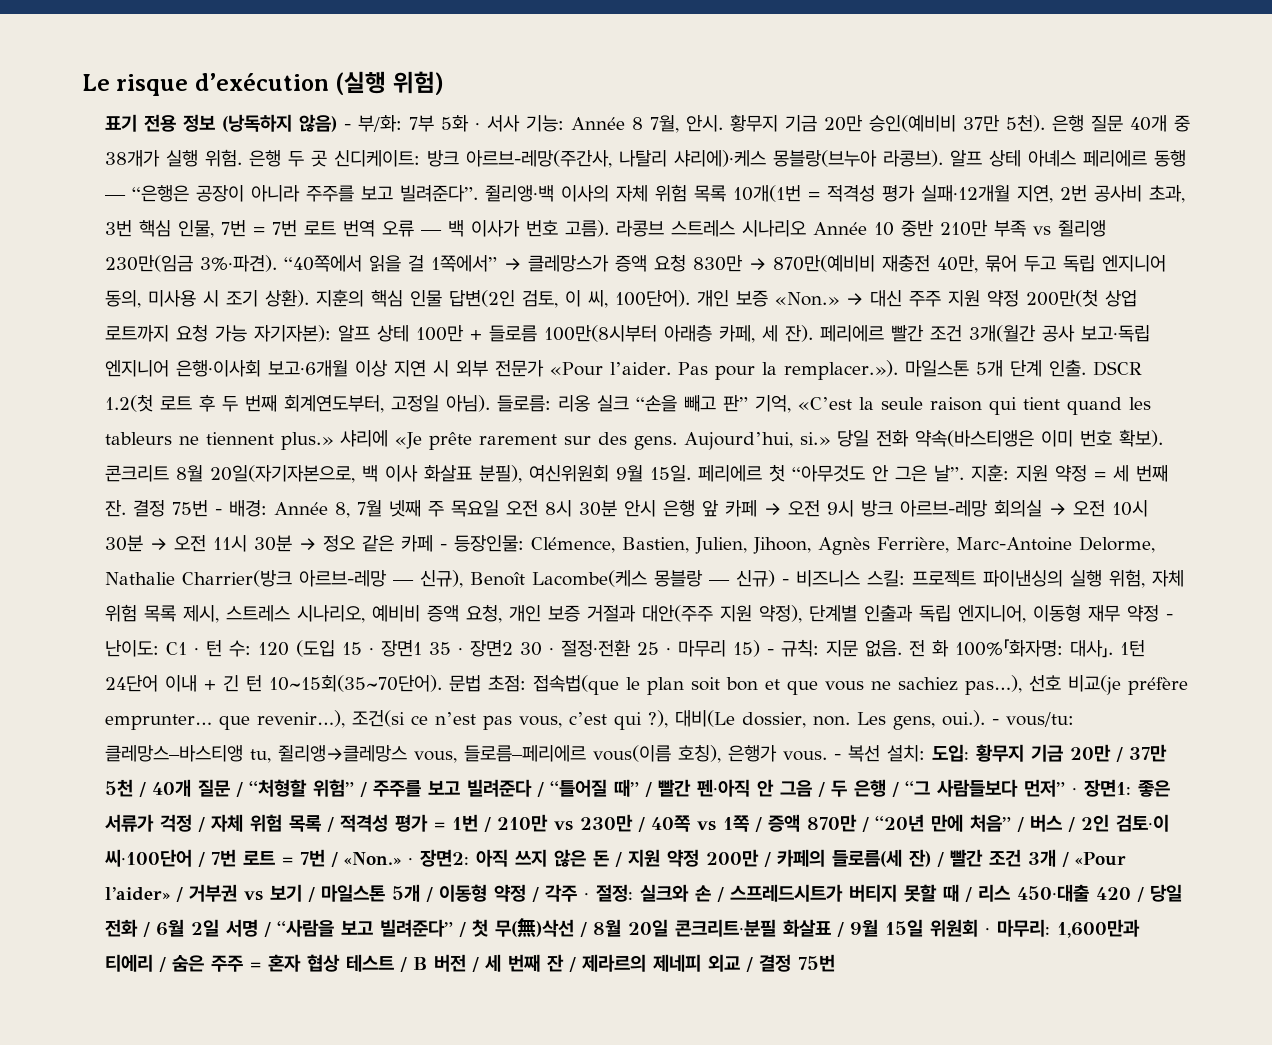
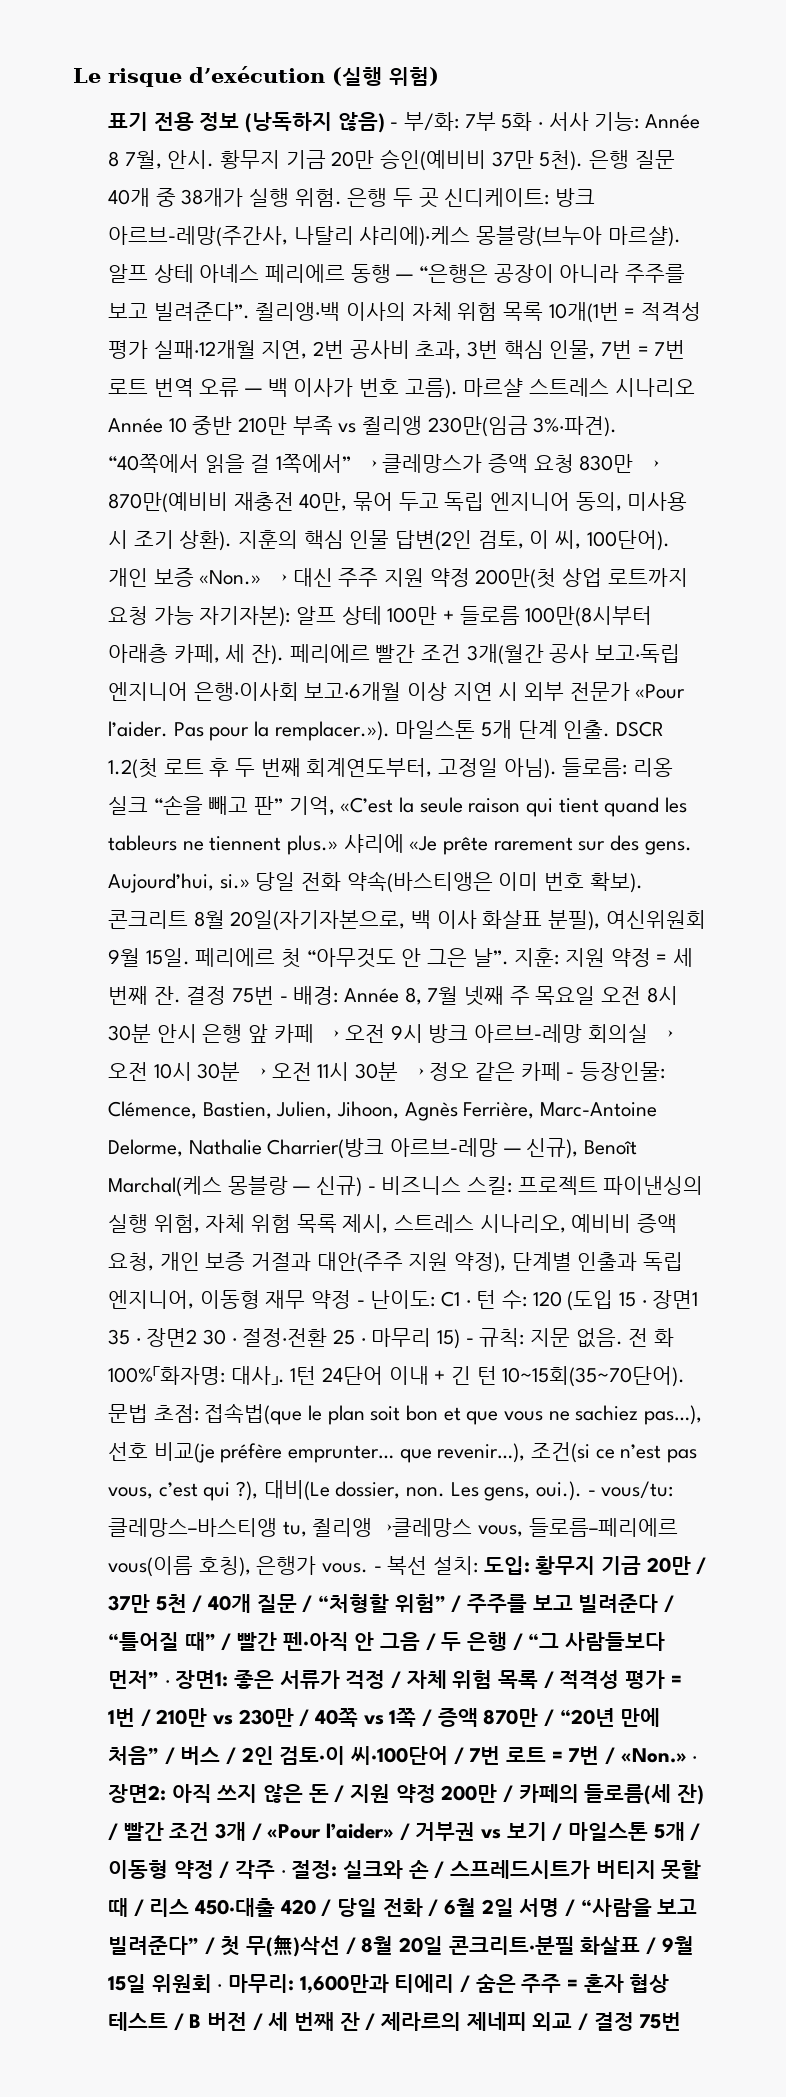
[882,150,943,167] 라콩브). -> [607,226,681,247] 마르샬).
[615,220,664,237] 라콩브 -> [463,378,524,397] 마르샬
[531,570,647,587] Lacombe(케스 -> [108,1176,223,1197] Marchal(케스

